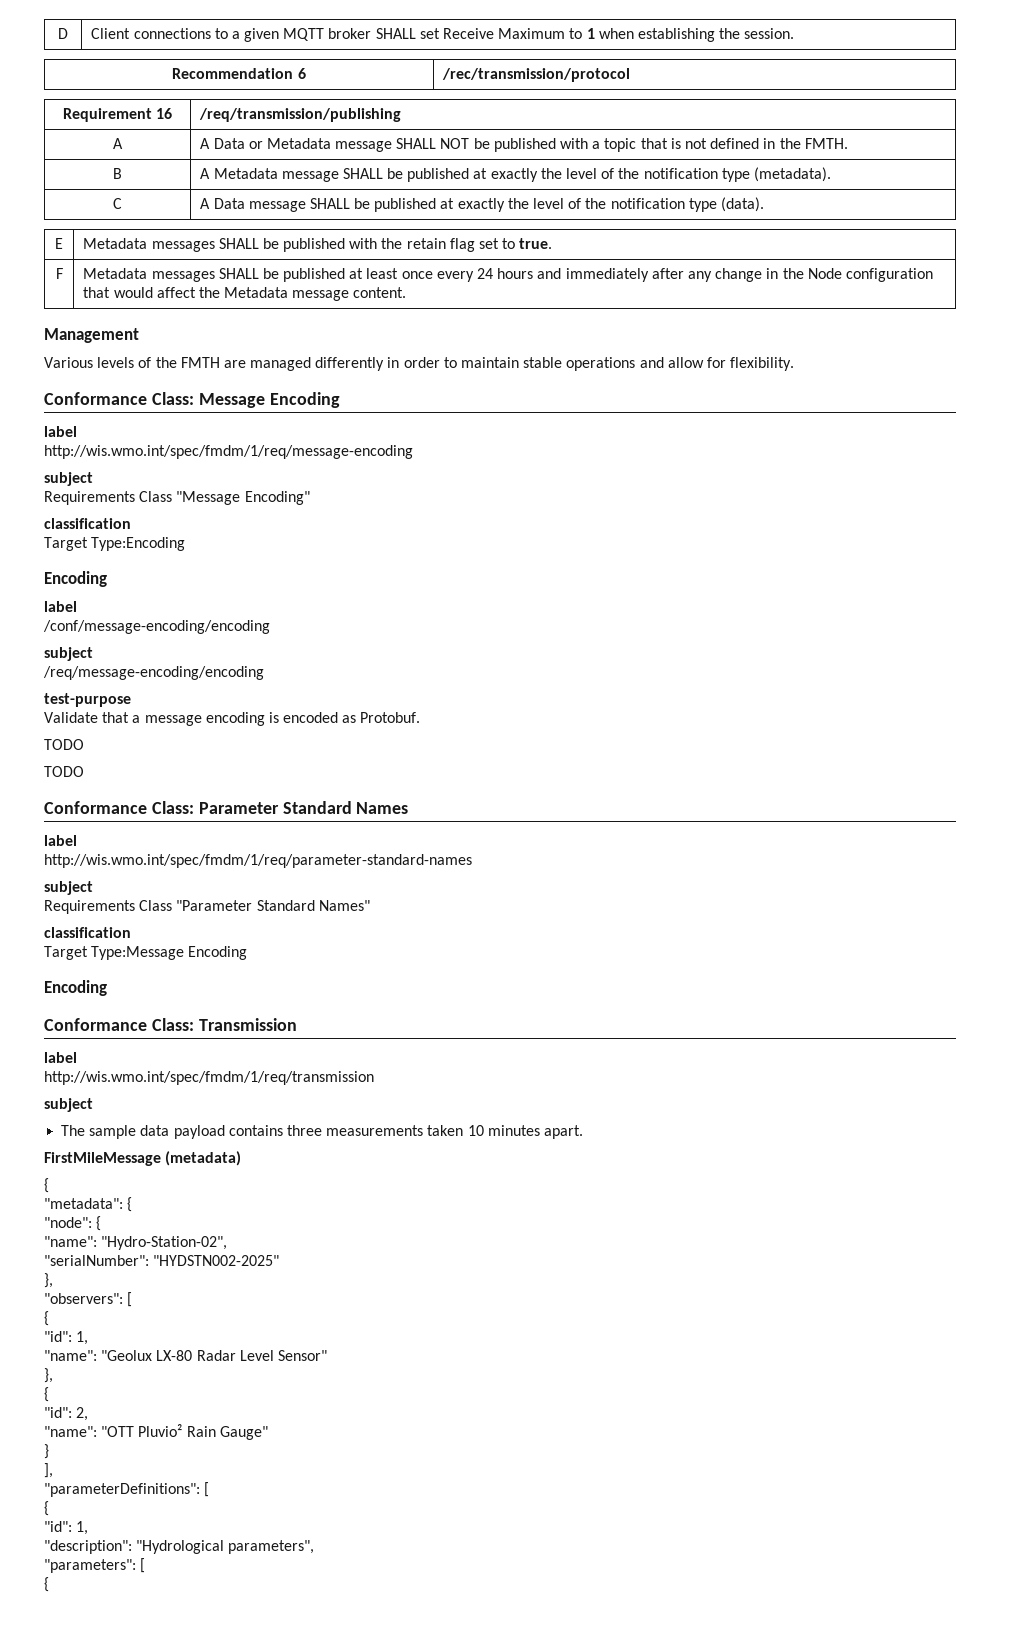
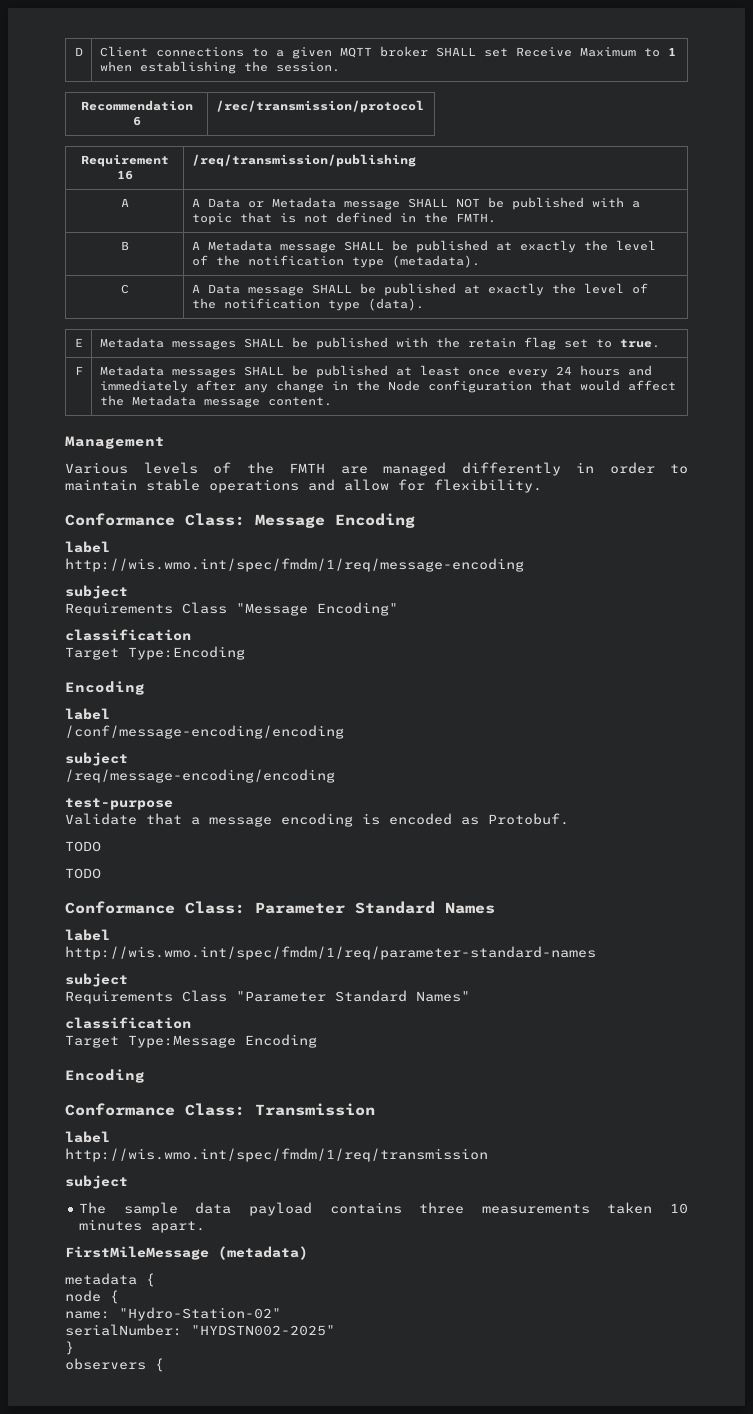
[44,1178,49,1193] [44,1197,133,1212] [44,1216,102,1231] [44,1236,228,1250] [44,1255,280,1266] [44,1273,53,1288] [44,1292,133,1307] [44,1311,49,1326] [44,1331,89,1345] [44,1350,327,1361] [44,1368,53,1383] [44,1387,49,1402] [44,1407,89,1421] [44,1424,268,1440] [44,1444,49,1459] [44,1463,53,1478] [44,1482,210,1497] [44,1501,49,1516] [44,1521,89,1535] [44,1540,315,1554] [44,1558,146,1573] { // "metadata": { // "node": { // "name": "Hydro-Station-02", // "serialNumber": "HYDSTN002-2025" // }, // "observers": [ // { // "id": 1, // "name": "Geolux LX-80 Radar Level Sensor" // }, // { // "id": 2, // "name": "OTT Pluvio² Rain Gauge" // } // ], // "parameterDefinitions": [ // { // "id": 1, // "description": "Hydrological parameters", // "parameters": [ // -> [65,1273,155,1287] [65,1290,119,1304] [65,1307,281,1321] [65,1324,335,1336] [65,1341,74,1355] [65,1358,146,1370] metadata { // node { // name: "Hydro-Station-02" // serialNumber: "HYDSTN002-2025" // } // observers

